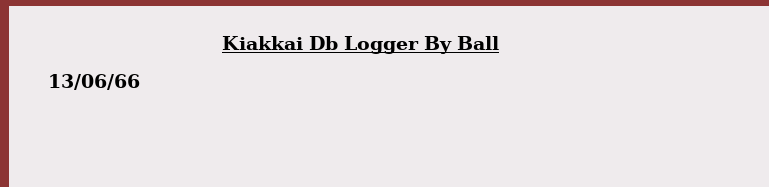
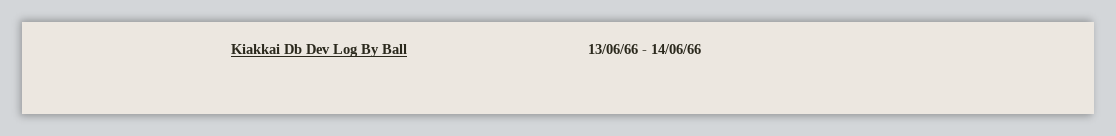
[344,36,419,54] Logger -> [306,44,358,57] Dev Log
(140, 82) none -> [642,44,701,54] - 14/06/66

